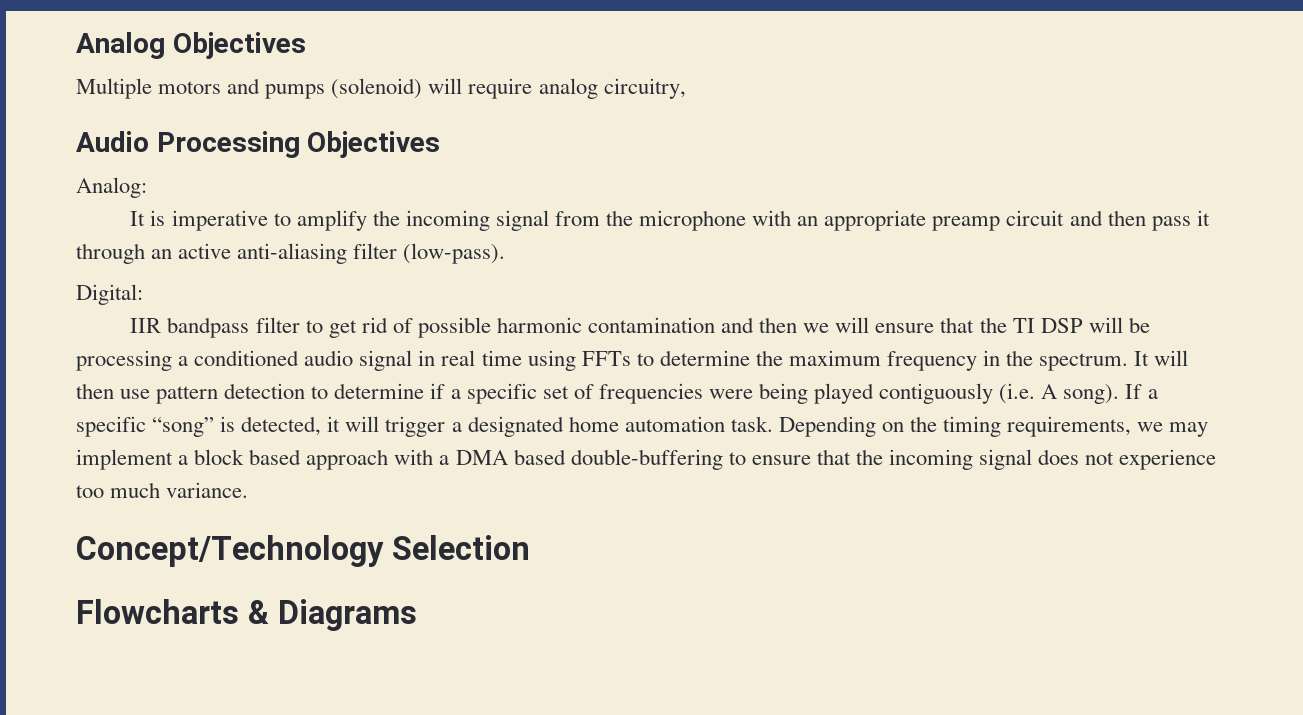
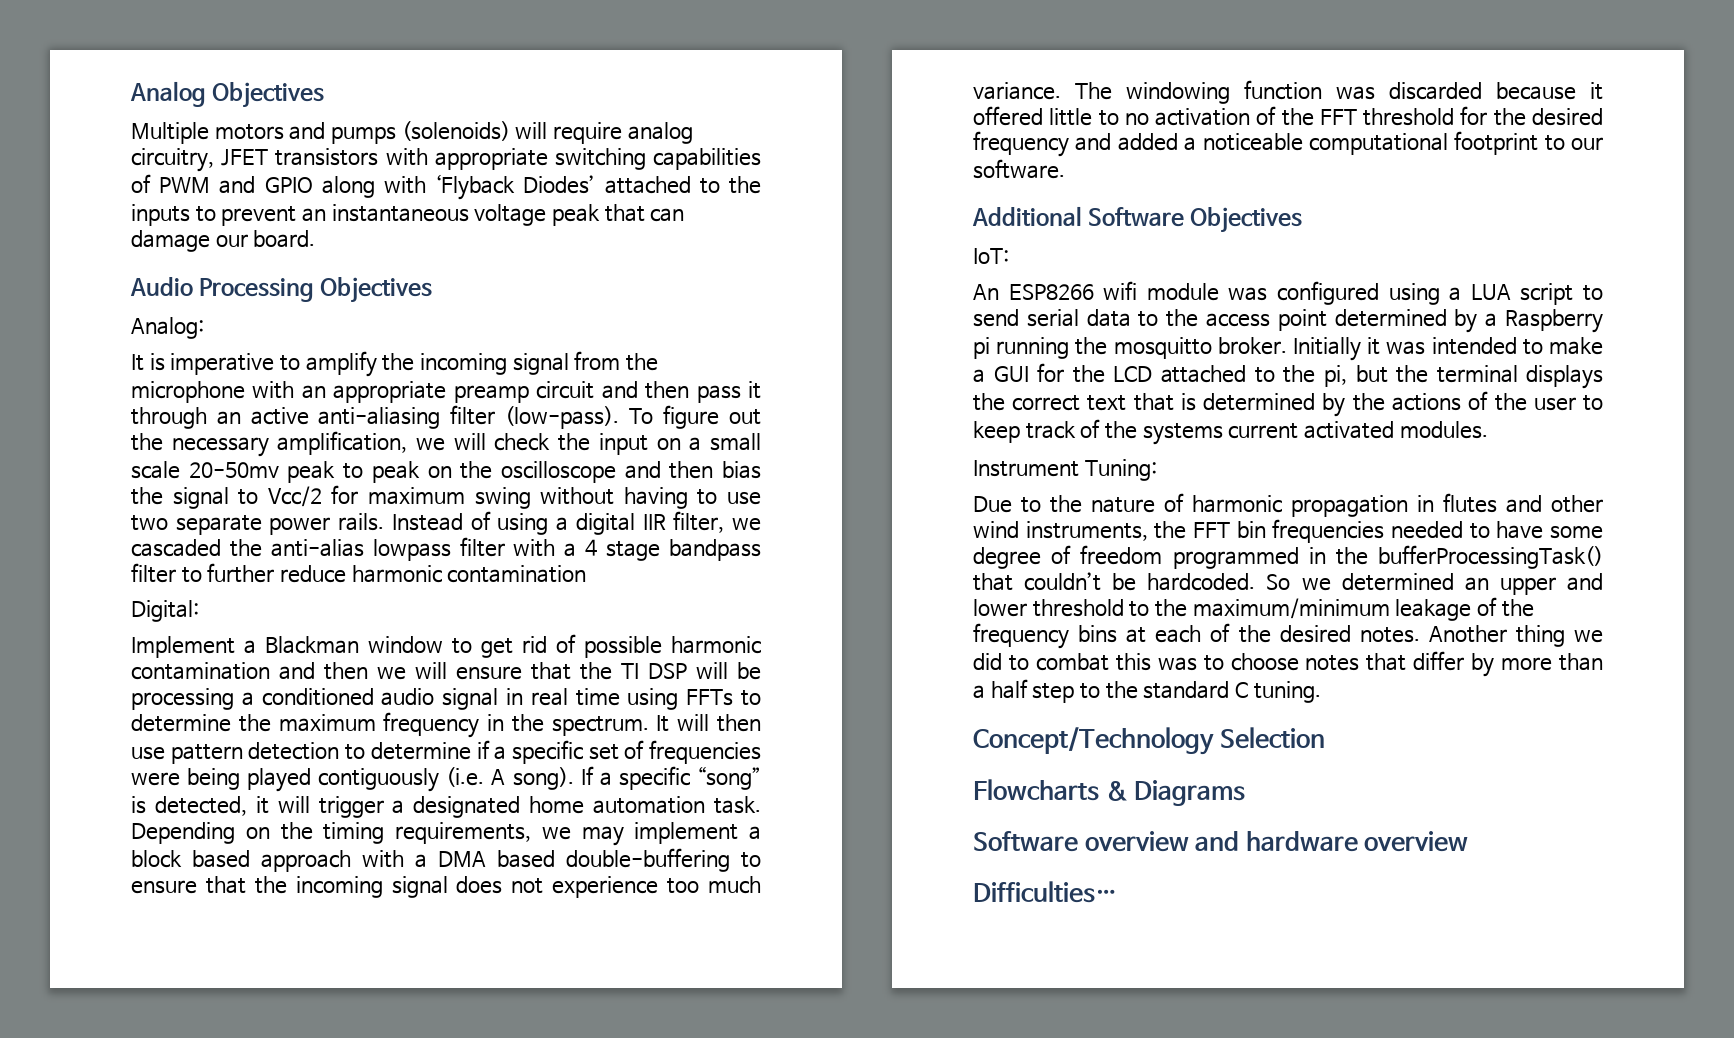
[331,78,423,99] (solenoid) -> [401,121,510,141] (solenoids)
(686, 88) none -> [221,148,761,170] [131,174,761,200] [131,204,685,226] [131,230,316,252] JFET transistors with appropriate switching capabilities of PWM and GPIO along with ‘Flyback Diodes’ attached to the inputs to prevent an instantaneous voltage peak that can damage our board.
[76,284,143,305] [130,317,300,338] // Digital: // IIR bandpass filter -> [628,405,761,429] [131,431,761,457] [131,461,762,483] [131,485,761,509] [131,511,761,535] [131,537,762,561] [131,563,587,583] [131,600,199,622] [131,636,443,658] To figure out the necessary amplification, we will check the input on a small scale 20-50mv peak to peak on the oscilloscope and then bias the signal to Vcc/2 for maximum swing without having to use two separate power rails. Instead of using a digital IIR filter, we cascaded the anti-alias lowpass filter with a 4 stage bandpass filter to further reduce harmonic contamination // Digital: // Implement a Blackman window
(249, 490) none -> [1074,80,1603,104] [973,106,1604,126] [973,131,1603,157] [973,159,1065,179] [972,206,1303,233] [973,248,1009,264] [973,281,1603,305] [973,309,1604,333] [973,337,1603,361] [973,363,1603,389] [973,391,1603,417] [973,419,1488,445] [973,459,1157,481] [973,493,1603,517] [973,519,1603,543] [973,545,1604,569] [973,572,1604,595] [973,597,1534,621] [973,623,1603,649] [973,651,1604,677] [973,679,1321,703] The windowing function was discarded because it offered little to no activation of the FFT threshold for the desired frequency and added a noticeable computational footprint to our software. // Additional Software Objectives // IoT: // An ESP8266 wifi module was configured using a LUA script to send serial data to the access point determined by a Raspberry pi running the mosquitto broker. Initially it was intended to make a GUI for the LCD attached to the pi, but the terminal displays the correct text that is determined by the actions of the user to keep track of the systems current activated modules. // Instrument Tuning: // Due to the nature of harmonic propagation in flutes and other wind instruments, the FFT bin frequencies needed to have some degree of freedom programmed in the bufferProcessingTask() that couldn’t be hardcoded. So we determined an upper and lower threshold to the maximum/minimum leakage of the frequency bins at each of the desired notes. Another thing we did to combat this was to choose notes that differ by more than a half step to the standard C tuning.
(417, 615) none -> [973,831,1469,852] [973,881,1117,903] // Software overview and hardware overview // Difficulties…

